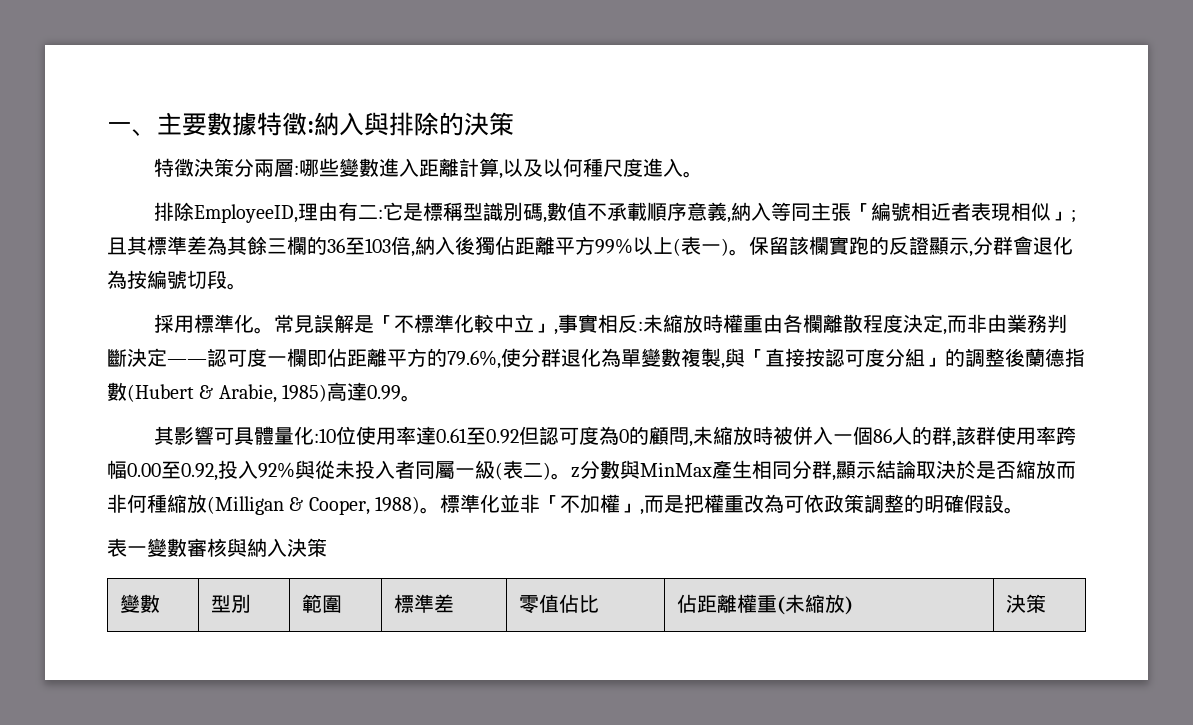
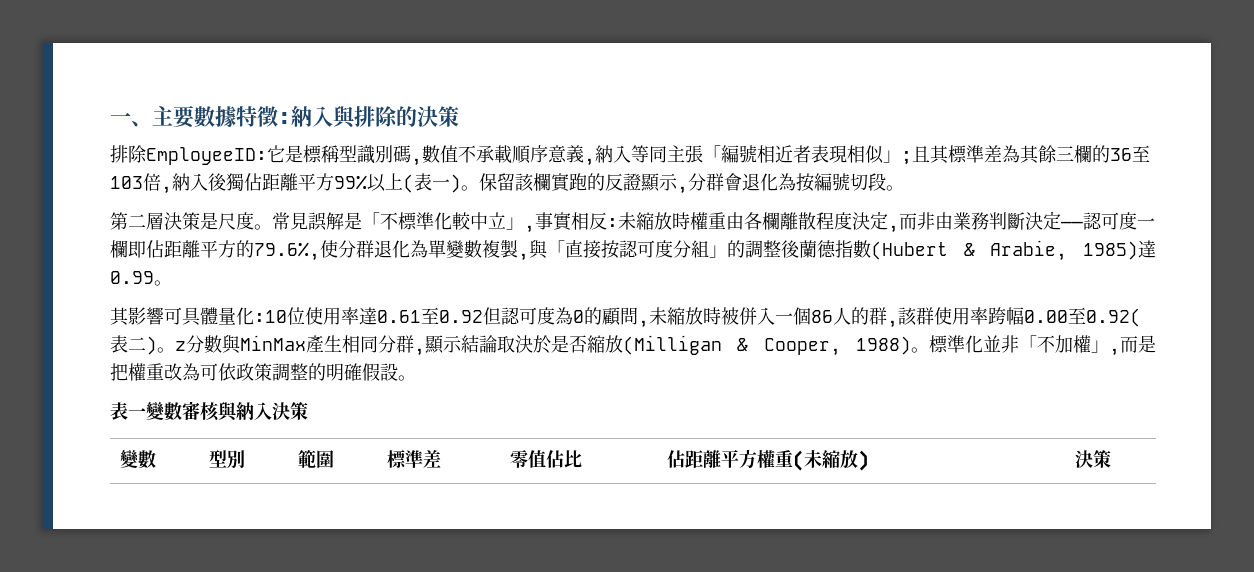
[154,158,704,179] [154,202,384,223] 特徵決策分兩層:哪些變數進入距離計算,以及以何種尺度進入。 // 排除EmployeeID,理由有二: -> [110,145,267,165] 排除EmployeeID:
[154,314,255,333] 採用標準化 -> [110,212,254,230] 第二層決策是尺度
[327,382,348,401] 高 -> (1138, 250) none
[181,460,503,481] 0.92,投入92%與從未投入者同屬一級( -> [1086,308,1141,327] 0.92(
[1056,461,1076,479] [107,494,207,513] 而非何種縮放 -> (623, 344) none
(737, 603) none -> [721,449,758,469] 平方

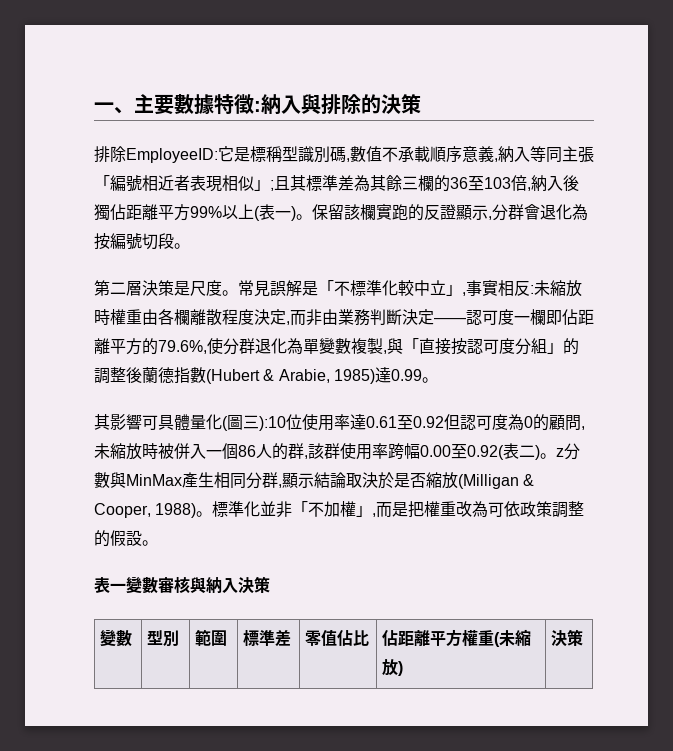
[254,310,287,323] :10 -> [222,415,286,431] (圖三):10
[326,363,362,381] 明確 -> (110, 538) none

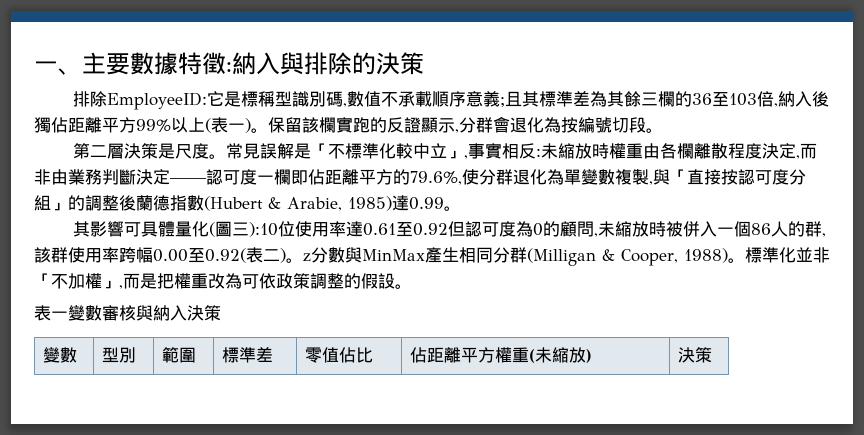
[494,146,594,163] [94,175,270,192] ,納入等同主張「編號相近者表現相似」 -> (500, 99) none
[278,472,458,489] ,顯示結論取決於是否縮放 -> (527, 255) none

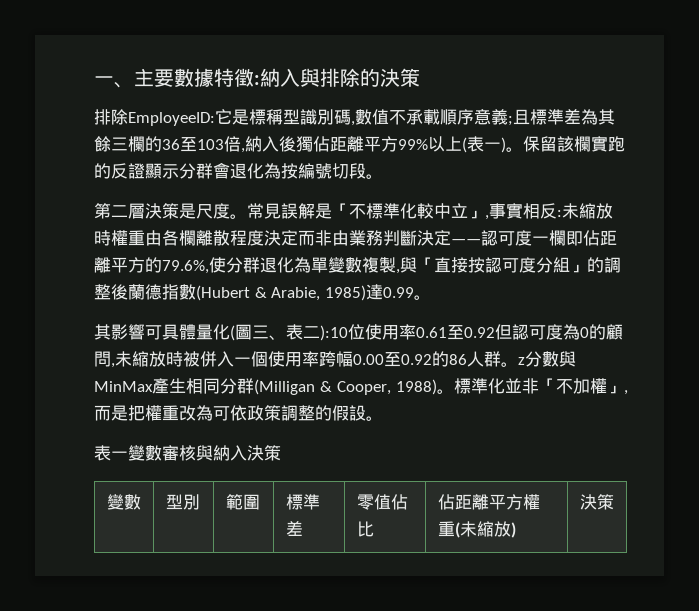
[521,91,539,107] 其 -> (530, 117) none
[455,129,459,133] , -> (179, 171) none
[795,155,800,159] , -> (298, 238) none
(249, 229) none -> [269,324,320,340] 、表二
[345,221,363,237] 達 -> (416, 332) none
[750,221,826,237] [34,247,68,263] 86人的群,該群 -> (268, 359) none
[205,247,286,263] 0.92(表二) -> [401,351,501,367] 0.92的86人群

